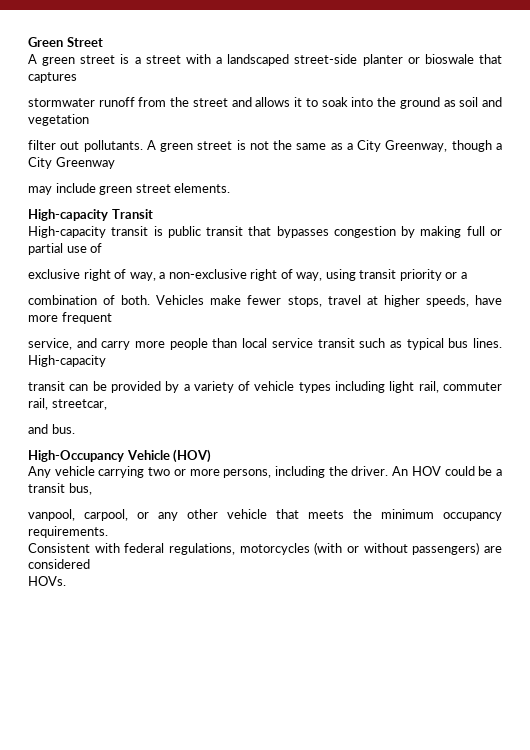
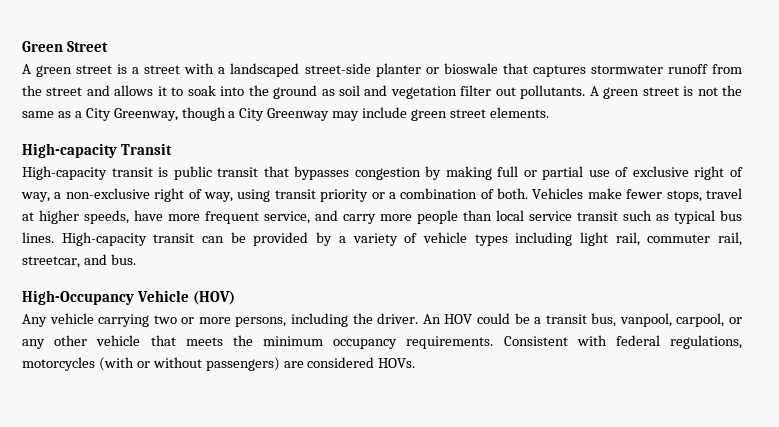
(77, 77) // -> (586, 71) none
(89, 120) // -> (457, 92) none
(115, 163) // -> (330, 114) none
(103, 248) // -> (629, 172) none
(467, 275) // -> (396, 195) none
(112, 318) // -> (259, 217) none
(106, 361) // -> (147, 239) none
(107, 404) // -> (80, 262) none
(92, 489) // -> (617, 320) none
(108, 532) // -> (494, 342) none
(90, 564) // -> (375, 362) none

